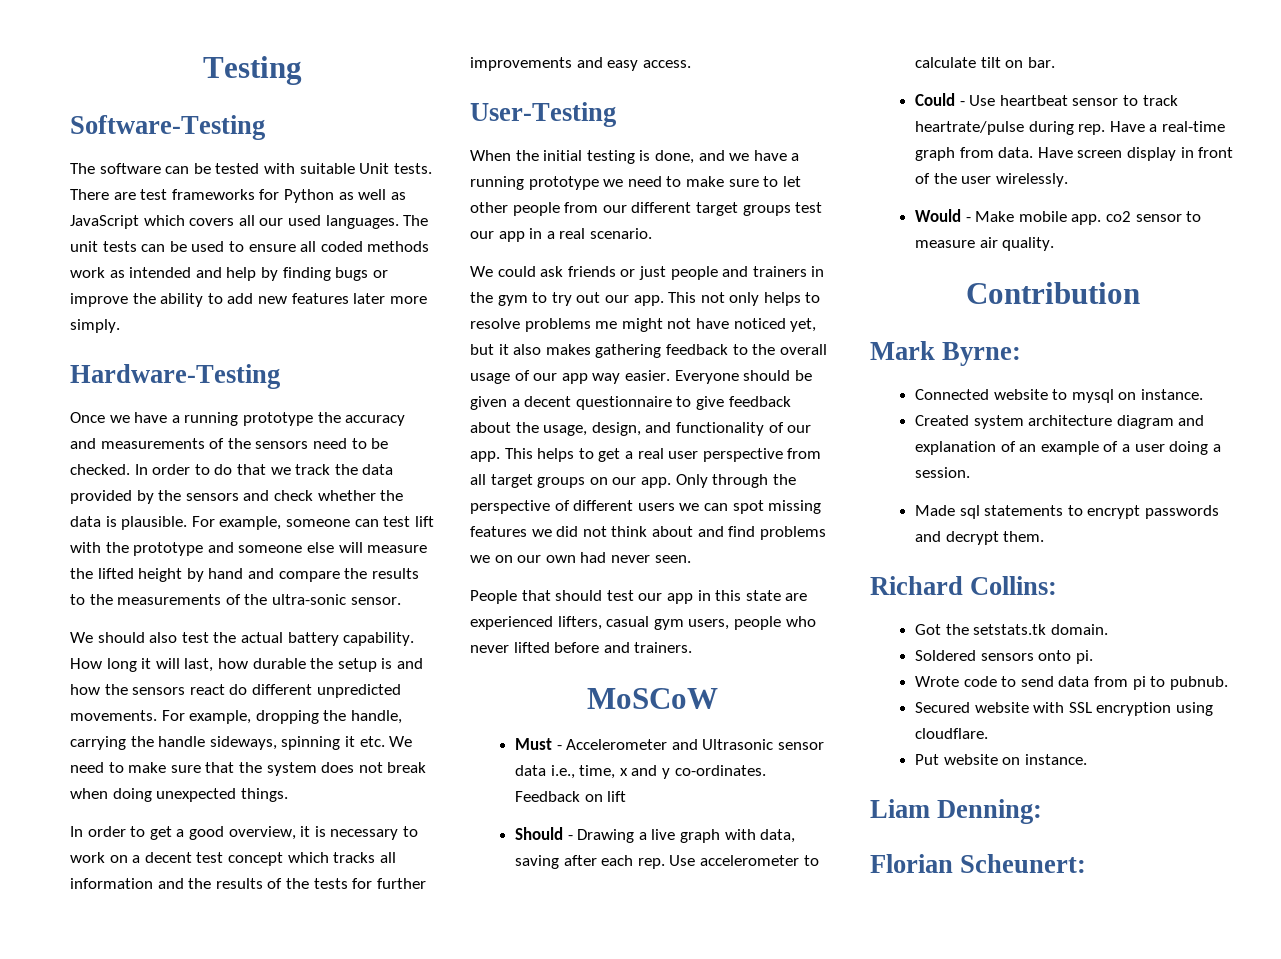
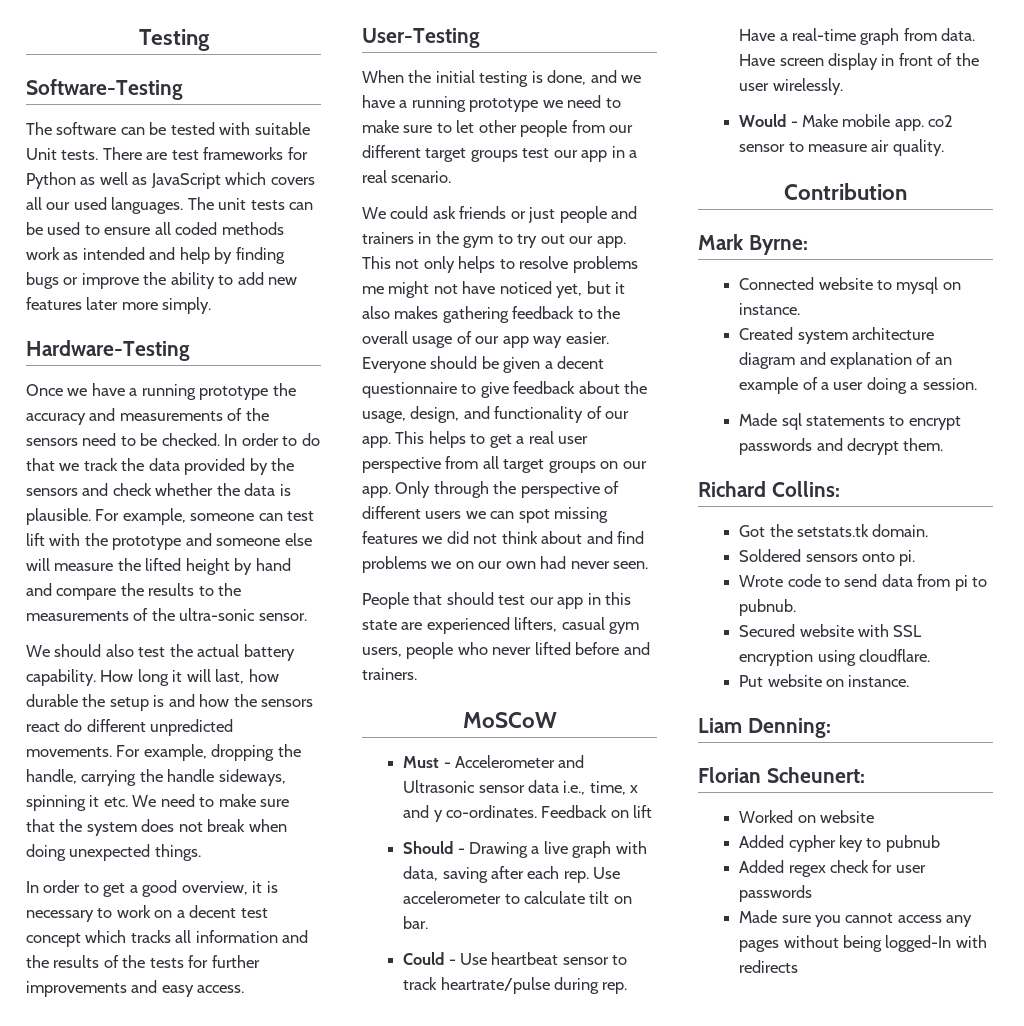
(1087, 863) none -> [739,810,875,823] [739,835,940,852] [739,860,926,877] [739,885,813,902] [739,910,973,927] [739,935,987,952] [739,960,799,973] // Worked on website // Added cypher key to pubnub // Added regex check for user passwords // Made sure you cannot access any pages without being logged-In with redirects

